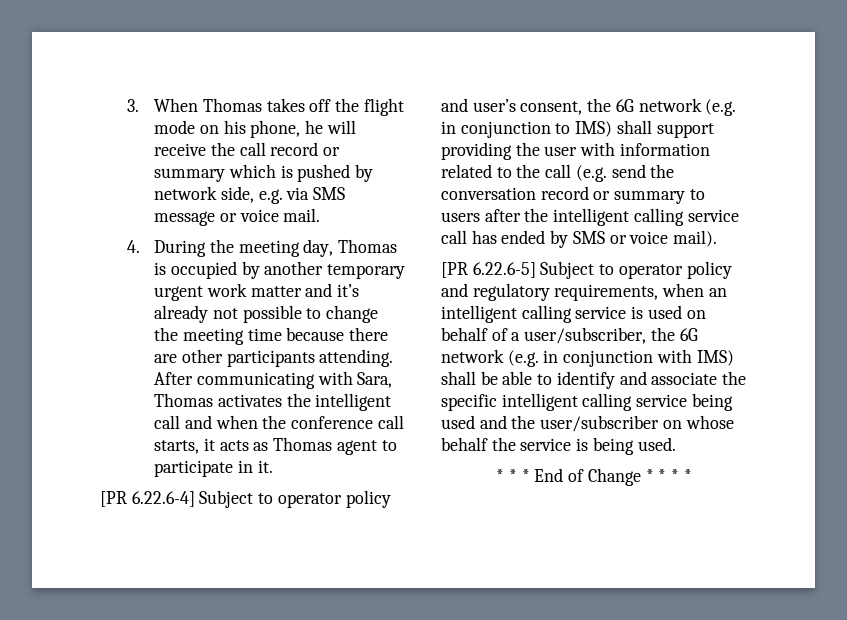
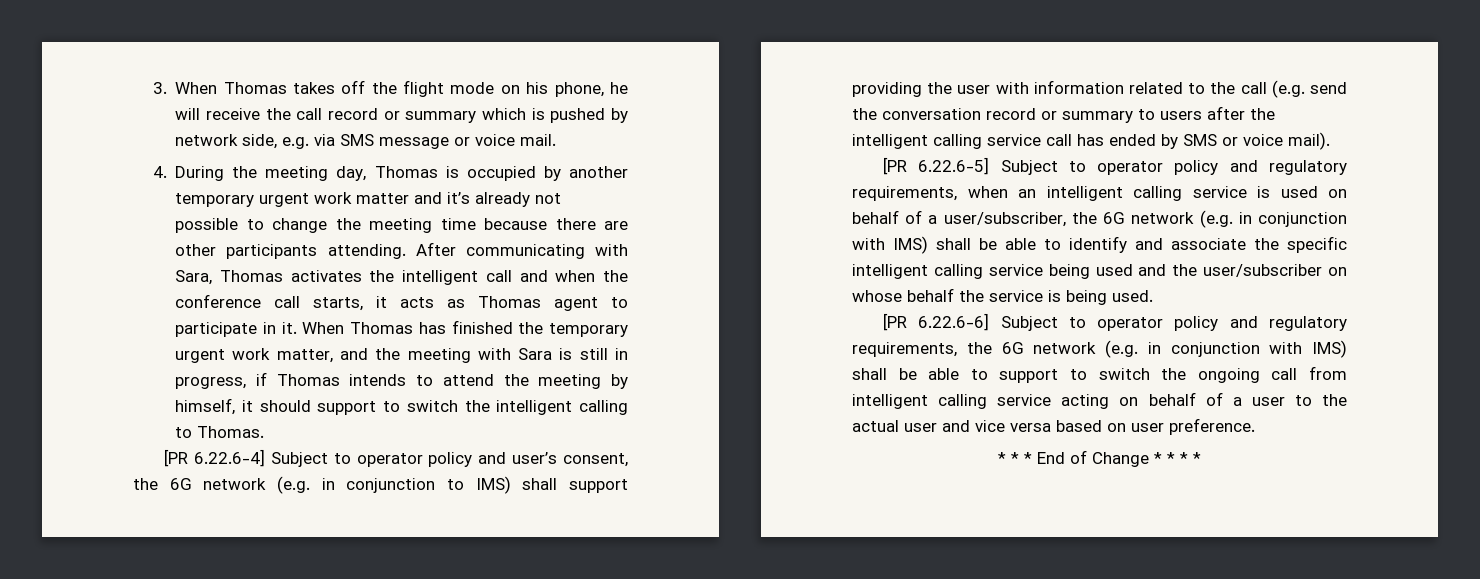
(273, 466) none -> [302,320,629,337] [175,348,628,363] [175,372,629,389] [175,398,628,415] [175,426,265,438] When Thomas has finished the temporary urgent work matter, and the meeting with Sara is still in progress, if Thomas intends to attend the meeting by himself, it should support to switch the intelligent calling to Thomas.
(676, 444) none -> [883,313,1347,331] [852,340,1347,358] [852,366,1347,383] [852,392,1347,409] [852,418,1255,435] // [PR 6.22.6-6] Subject to operator policy and regulatory requirements, the 6G network (e.g. in conjunction with IMS) shall be able to support to switch the ongoing call from intelligent calling service acting on behalf of a user to the actual user and vice versa based on user preference.

